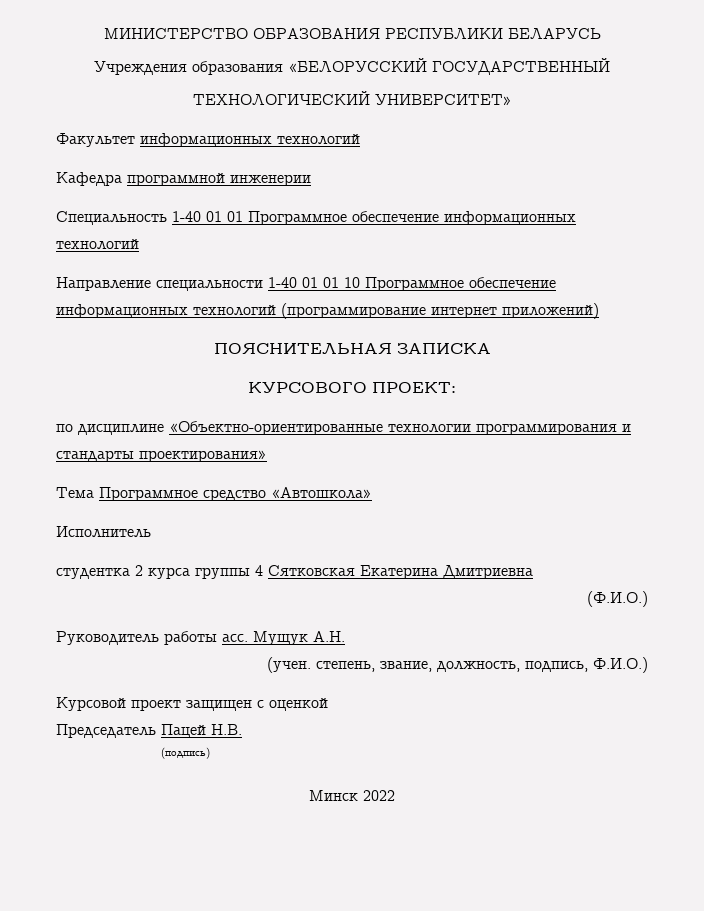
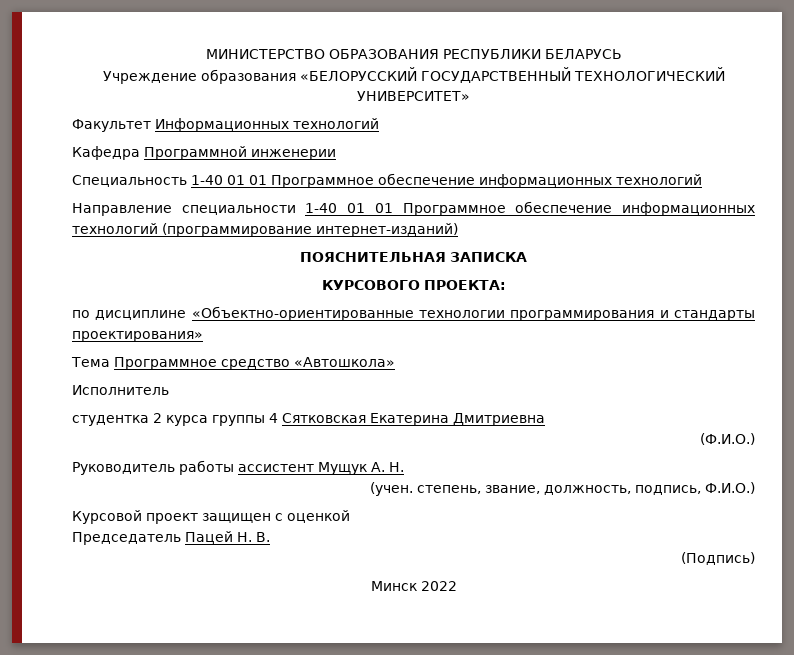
[94,61,187,75] Учреждения -> [102,71,197,84] Учреждение
(610, 66) // -> (571, 75) none
[140,133,272,147] информационных -> [155,118,289,132] Информационных
[127,173,225,186] программной -> [144,146,247,160] Программной
[344,277,360,288] 10 -> (393, 208) none
[431,303,599,319] интернет приложений) -> [316,223,458,237] интернет-изданий)
[372,382,456,393] ПРОЕКТ: -> [423,280,506,290] ПРОЕКТА:
[222,631,345,645] асс. Мущук А.Н. -> [238,462,404,475] ассистент Мущук А. Н.
[211,724,242,735] [161,747,211,759] Н.В. // (подпись) -> [237,532,270,542] [681,552,755,565] Н. В. // (Подпись)

